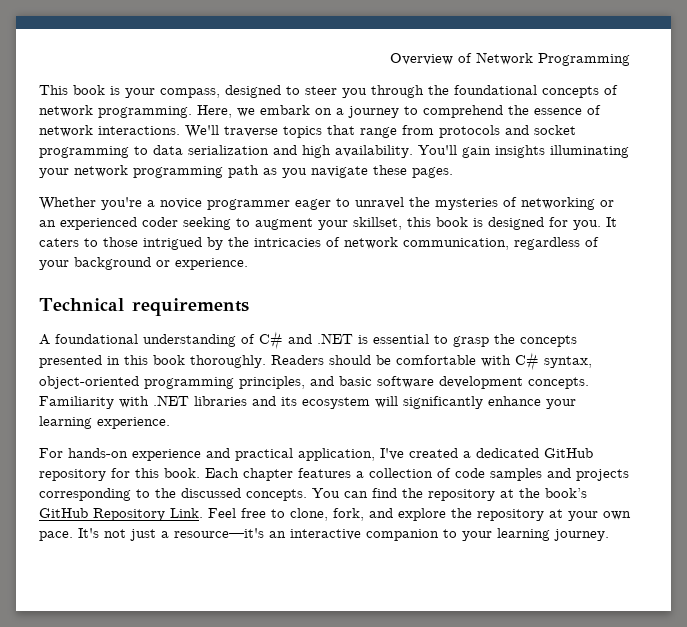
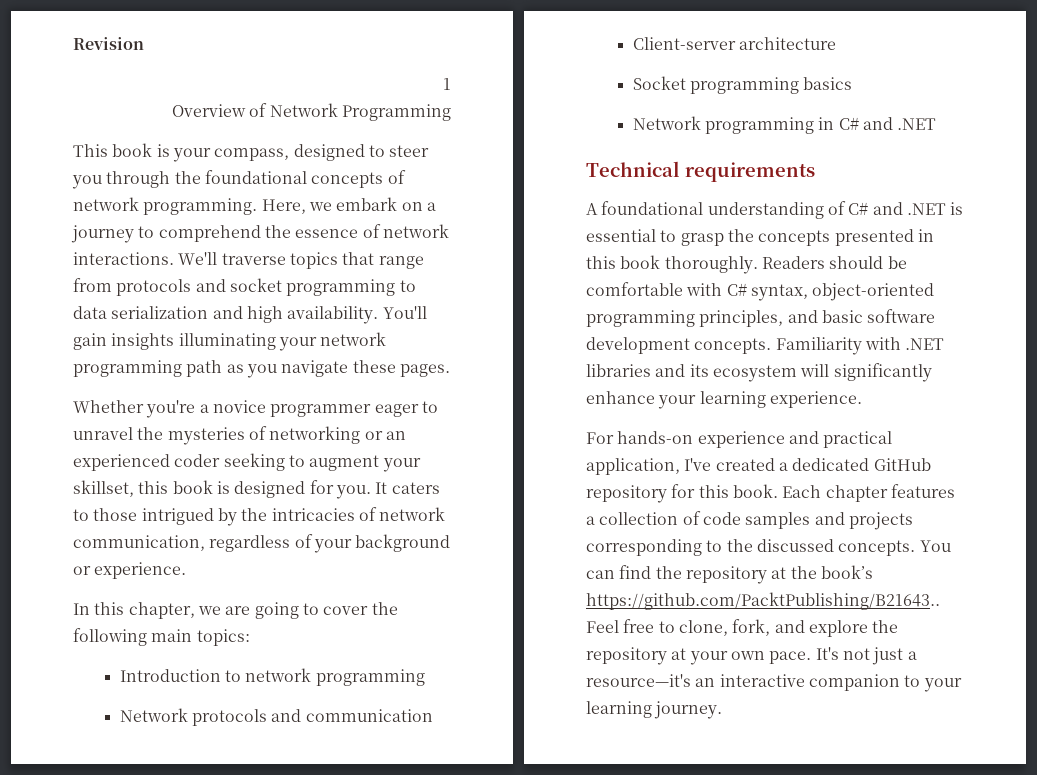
(390, 59) none -> [73,37,144,50] [443,78,451,90] Revision // 1 //
(248, 264) none -> [73,602,398,619] [73,628,250,646] [119,668,425,686] [119,708,433,726] [632,37,837,50] [632,76,853,94] [632,116,937,134] // In this chapter, we are going to cover the following main topics: // Introduction to network programming // Network protocols and communication // Client-server architecture // Socket programming basics // Network programming in C# and .NET
[39,508,203,521] GitHub Repository Link. -> [586,592,940,610] https://github.com/PacktPublishing/B21643..

